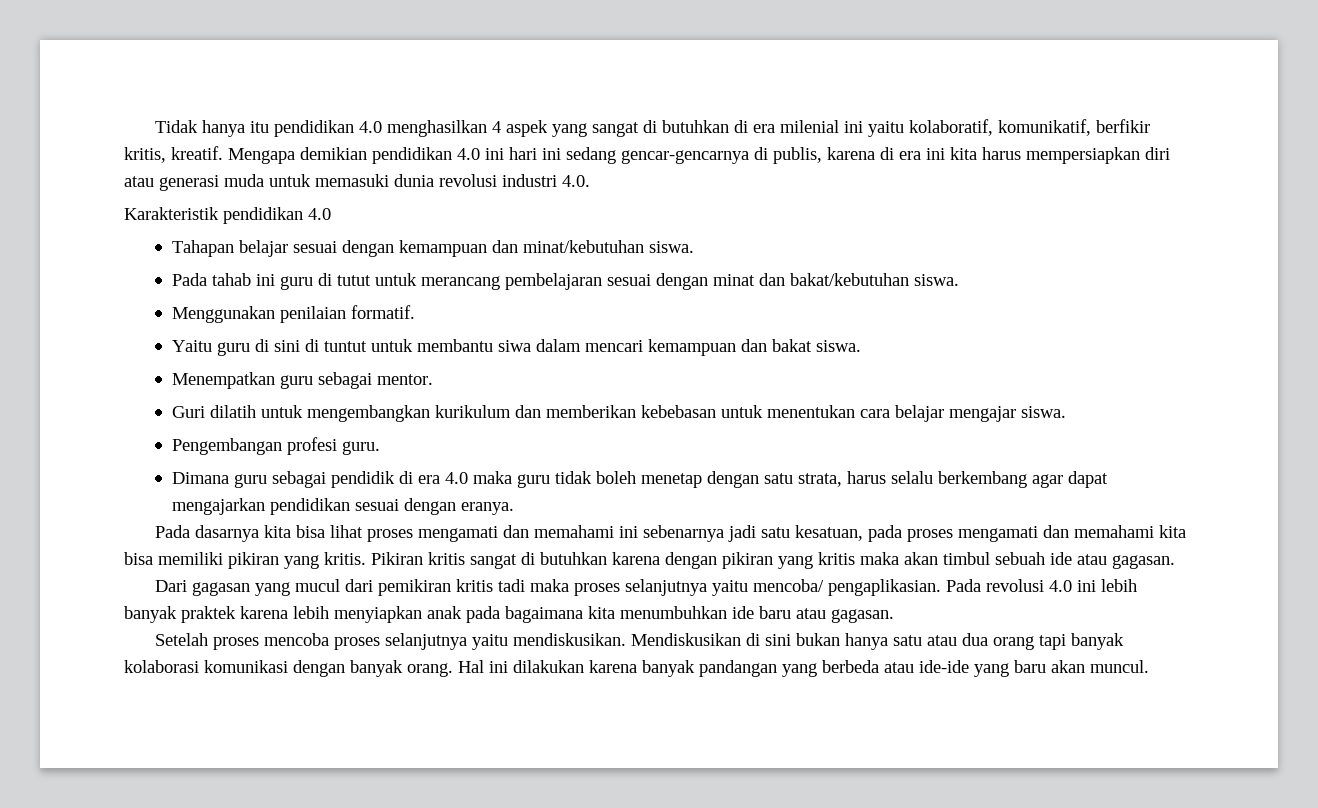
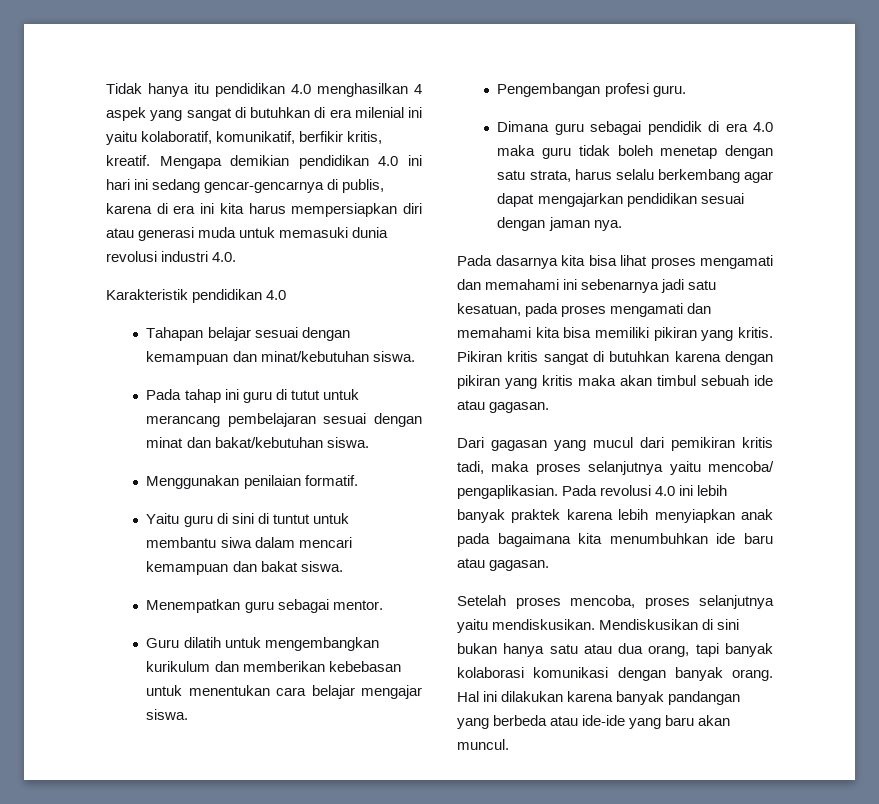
[211,273,251,286] tahab -> [184,389,221,403] tahap
[171,406,205,418] Guri -> [146,638,180,648] Guru
[460,502,514,515] eranya. -> [548,217,622,231] jaman nya.
[498,579,526,592] tadi -> [457,461,484,474] tadi,
[264,633,330,646] mencoba -> [570,595,635,608] mencoba,
[993,636,1035,650] orang -> [648,645,690,657] orang,

